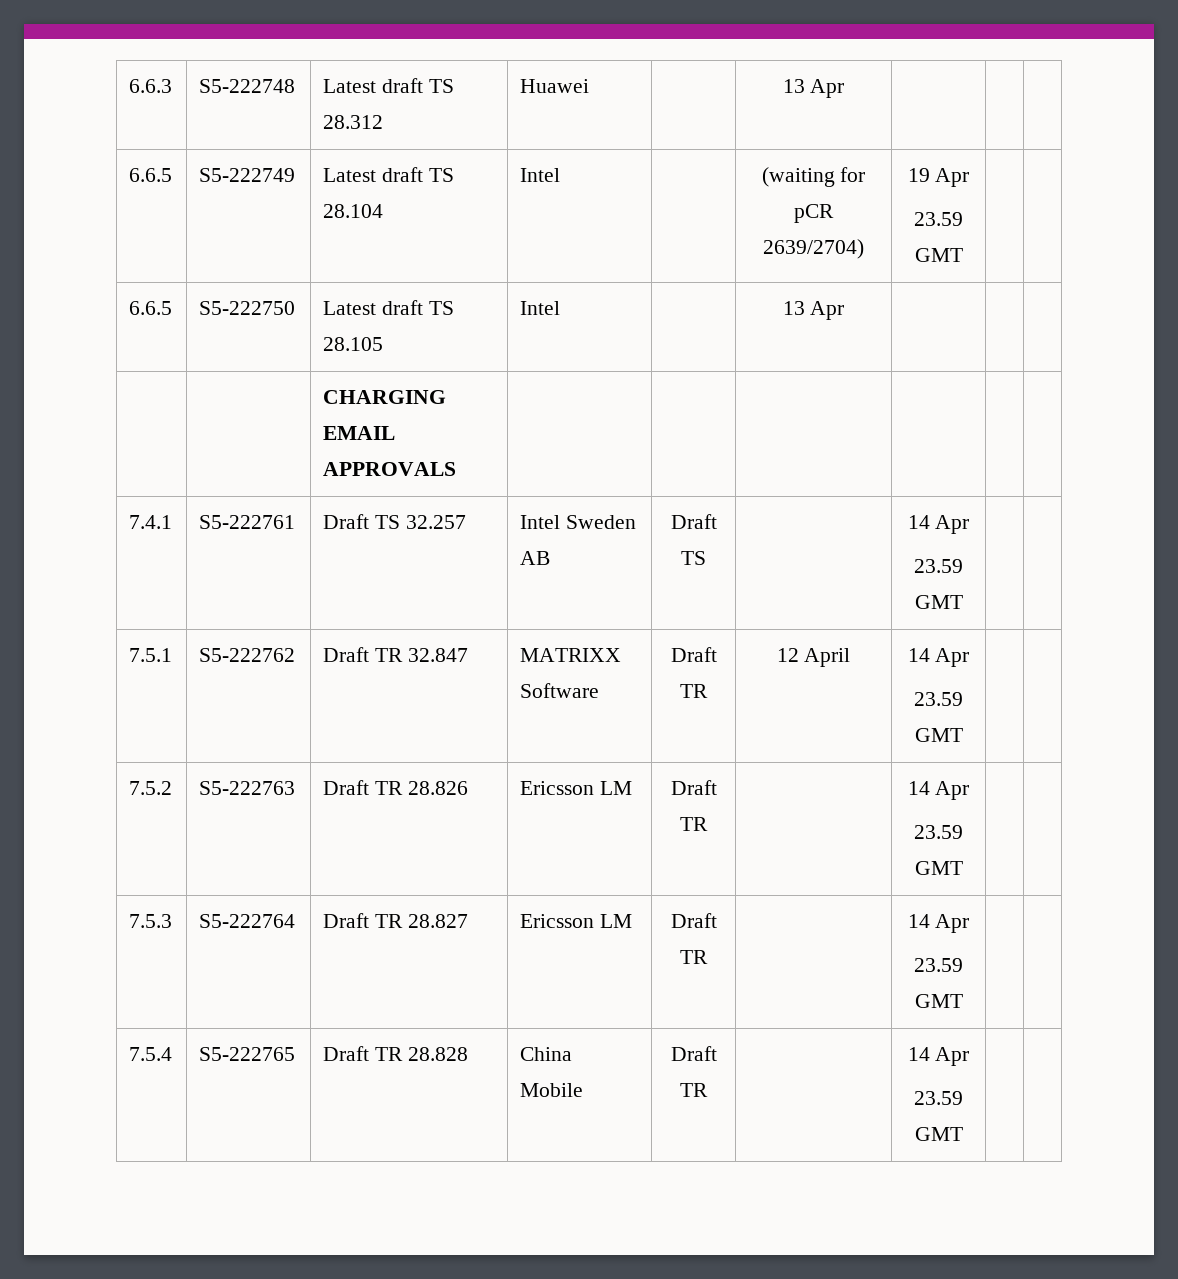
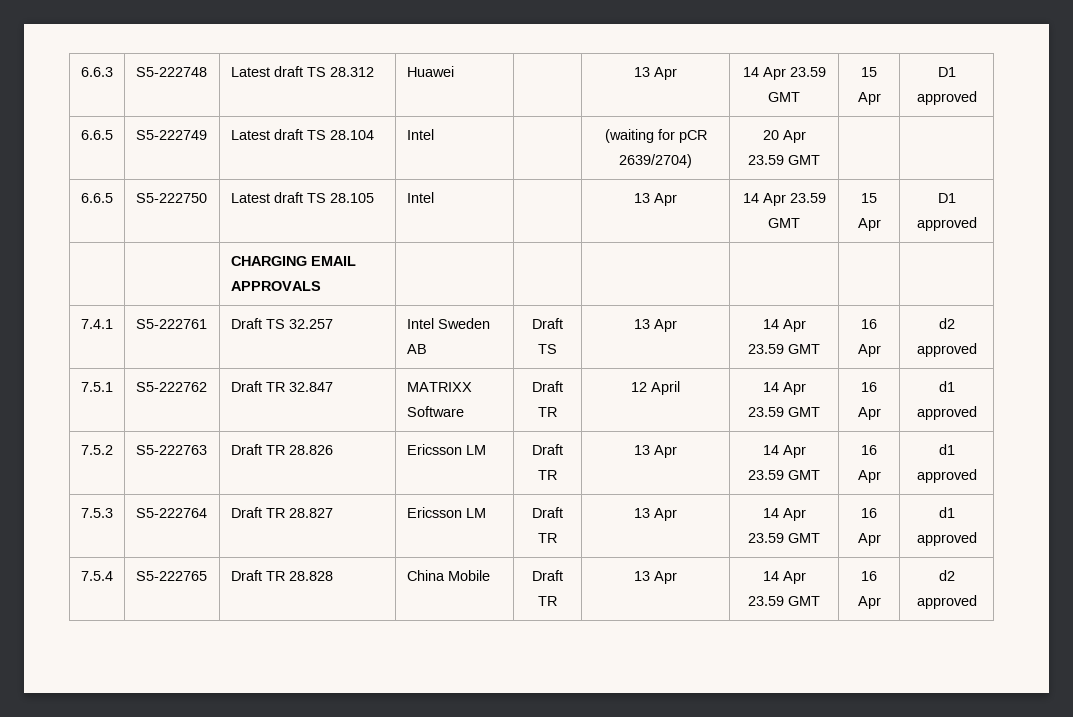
(845, 88) | | -> [742,67,826,80] [768,92,801,102] [861,67,878,77] [857,92,881,105] [937,67,956,77] [916,91,977,105] 14 Apr 23.59 GMT | 15 Apr | D1 approved
[907,168,930,182] 19 -> [762,130,779,140] 20
(845, 310) | | -> [742,193,826,206] [768,218,801,228] [861,193,878,203] [857,218,881,231] [937,193,956,203] [916,217,977,231] 14 Apr 23.59 GMT | 15 Apr | D1 approved
[907,515,970,534] [914,559,963,573] [914,595,963,609] | 14 Apr // 23.59 GMT | | -> [634,319,678,332] [762,319,806,332] [748,344,821,354] [861,319,878,329] [857,344,881,357] [938,318,955,329] [916,343,977,357] 13 Apr | 14 Apr // 23.59 GMT | 16 Apr | d2 approved
(963, 735) | -> [861,382,878,392] [857,407,881,420] [938,381,955,392] [916,406,977,420] 16 Apr | d1 approved
[907,781,970,800] [914,825,963,839] [914,861,963,875] | 14 Apr // 23.59 GMT | | -> [634,445,678,458] [762,445,806,458] [748,470,821,480] [861,445,878,455] [857,470,881,483] [938,444,955,455] [916,469,977,483] 13 Apr | 14 Apr // 23.59 GMT | 16 Apr | d1 approved
[907,914,970,933] [914,958,963,972] [914,994,963,1008] | 14 Apr // 23.59 GMT | | -> [634,508,678,521] [762,508,806,521] [748,533,821,543] [861,508,878,518] [857,533,881,546] [938,507,955,518] [916,532,977,546] 13 Apr | 14 Apr // 23.59 GMT | 16 Apr | d1 approved
[907,1047,970,1066] [914,1091,963,1105] [914,1127,963,1141] | 14 Apr // 23.59 GMT | | -> [634,571,678,584] [762,571,806,584] [748,596,821,606] [861,571,878,581] [857,596,881,609] [938,570,955,581] [916,595,977,609] 13 Apr | 14 Apr // 23.59 GMT | 16 Apr | d2 approved

